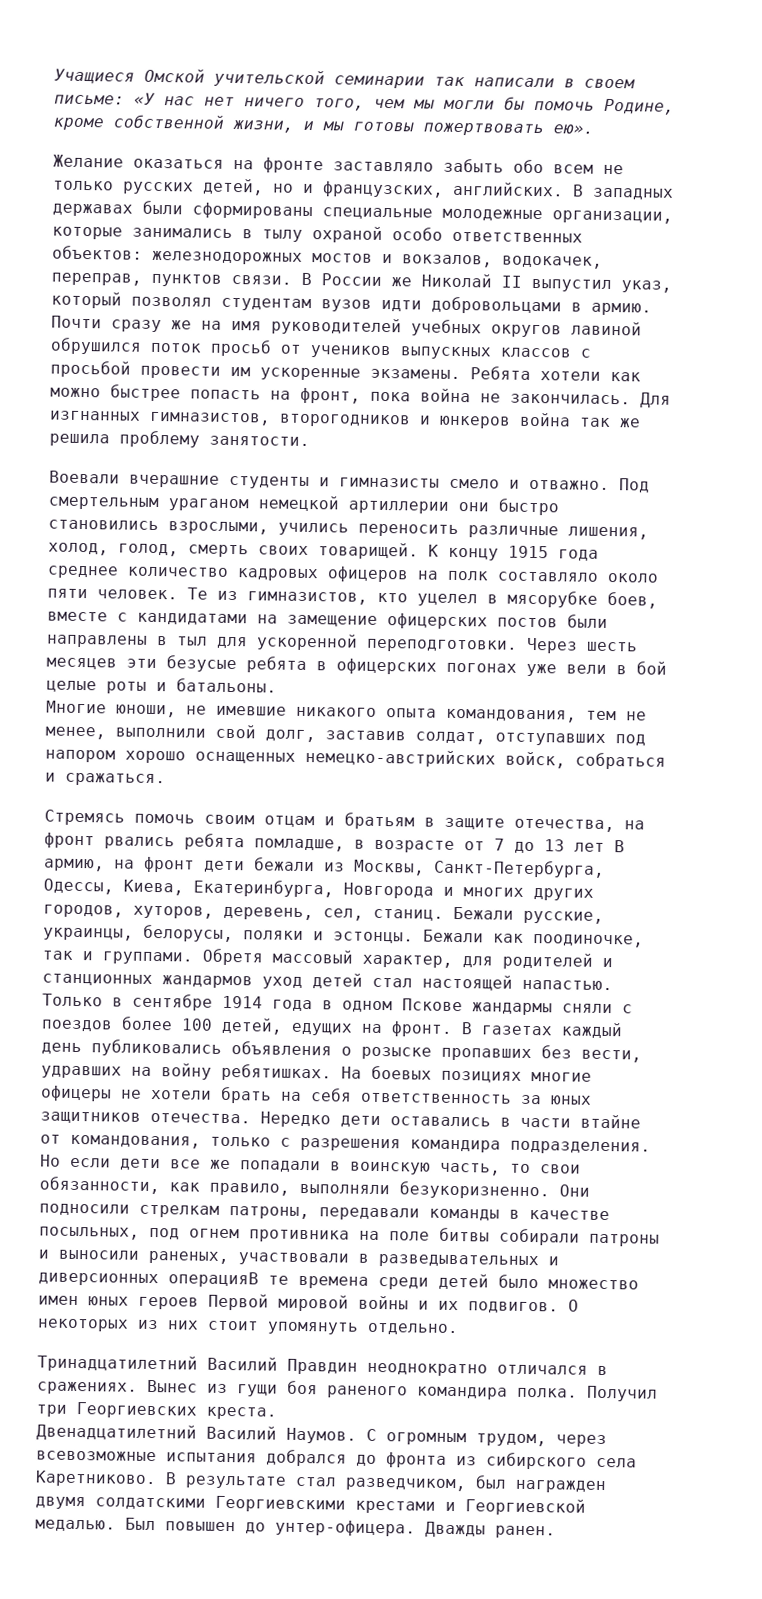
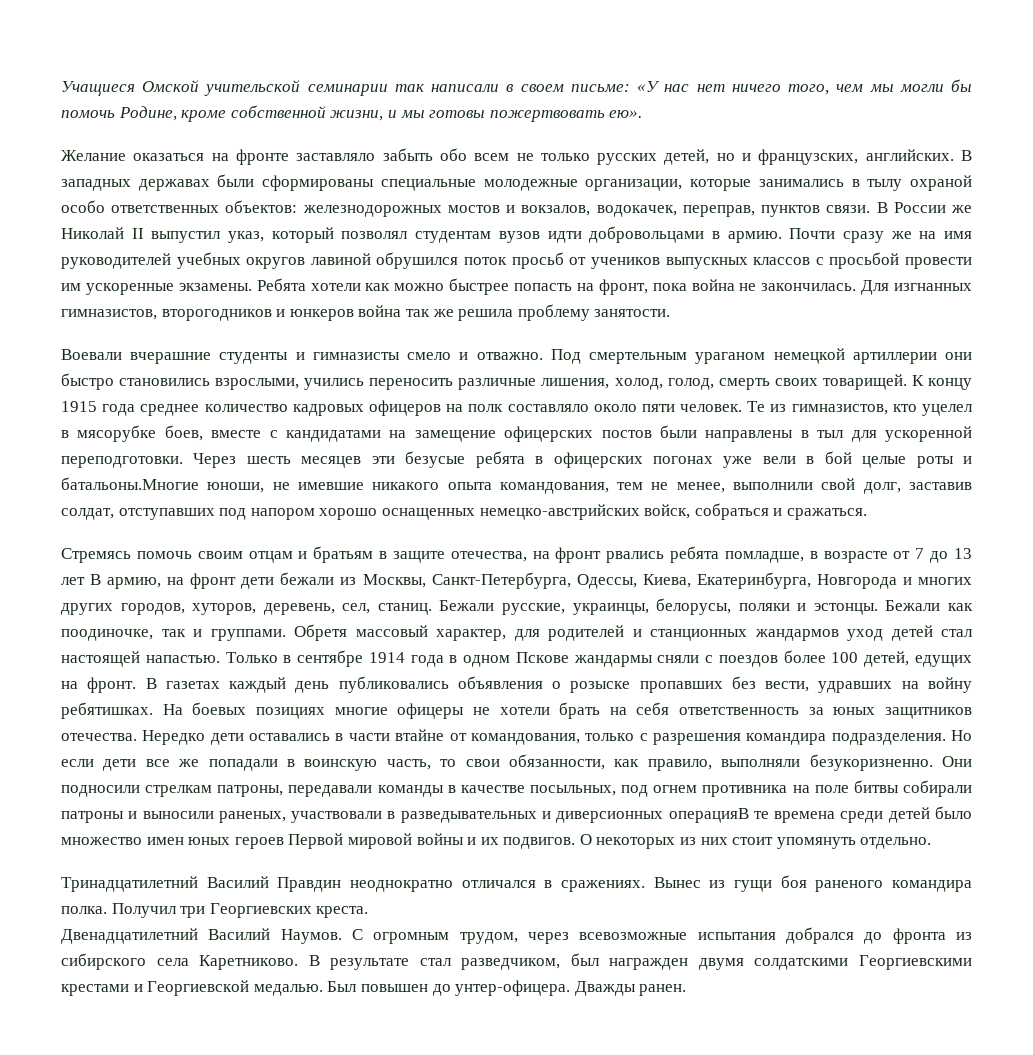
[176,678,277,693] [46,700,107,714] батальоны. // Многие -> [61,477,199,490] батальоны.Многие

